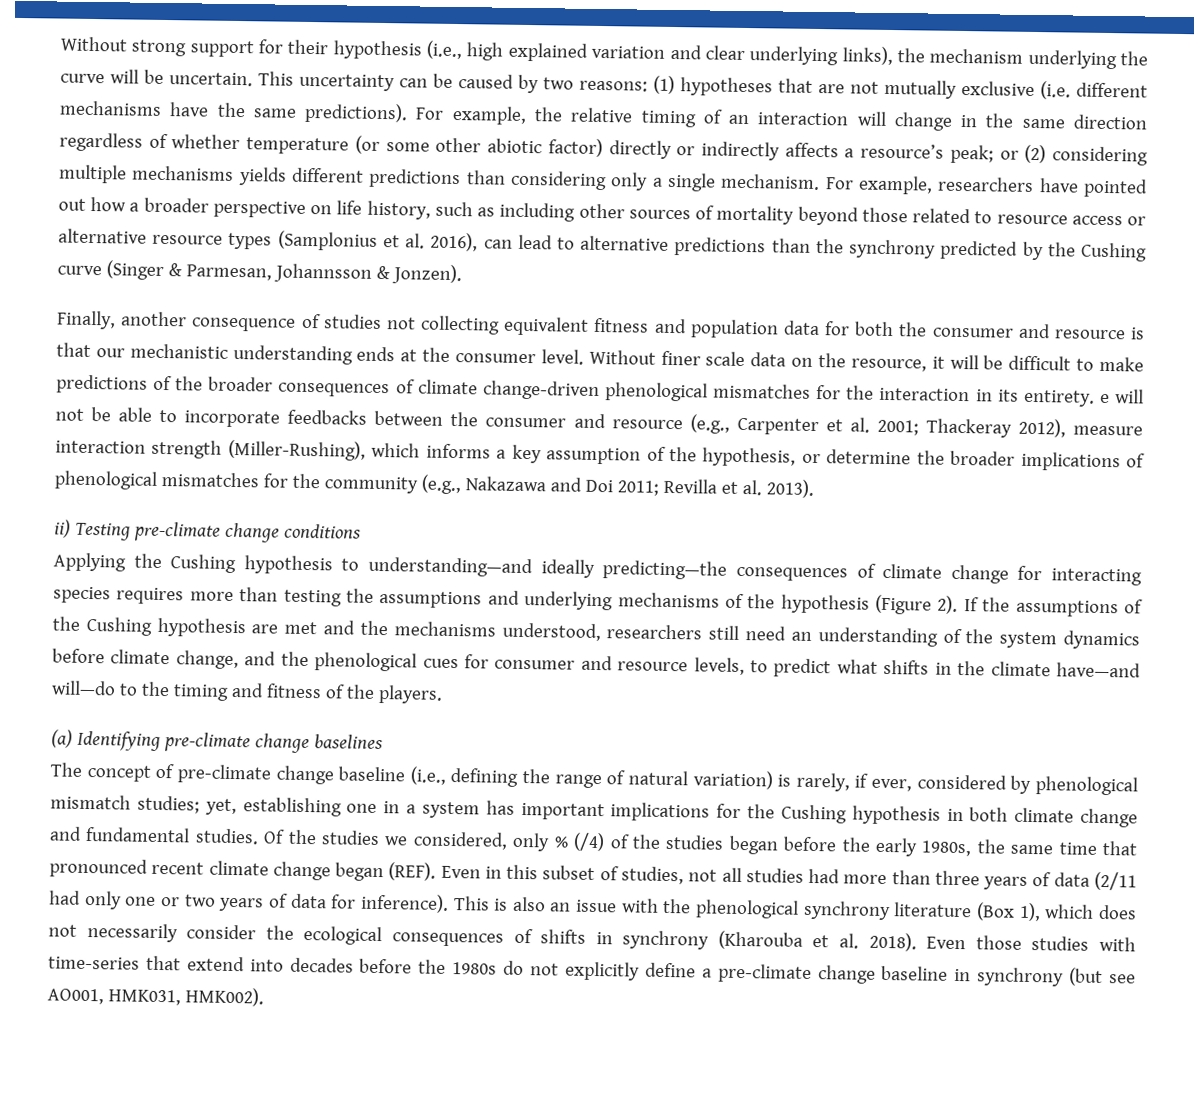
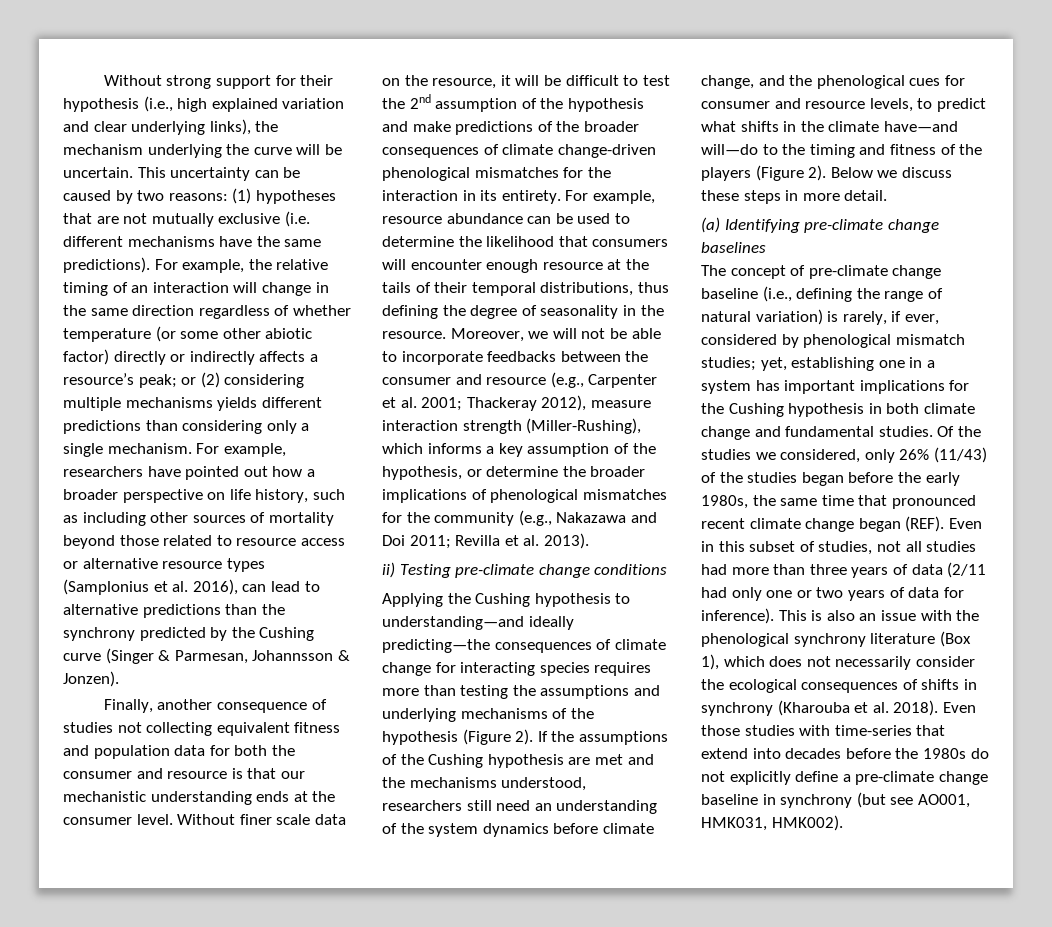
(1095, 364) none -> [642,75,670,86] [382,94,644,112] [382,121,408,132] test the 2nd assumption of the hypothesis and
[1099,393,1110,404] e -> [565,190,655,204] [382,213,630,224] [382,236,669,247] [382,259,649,273] [382,282,669,296] [382,305,664,319] [382,328,549,342] For example, resource abundance can be used to determine the likelihood that consumers will encounter enough resource at the tails of their temporal distributions, thus defining the degree of seasonality in the resource. Moreover, we
[377,684,443,704] players. -> [701,165,952,181] [701,190,888,204] players (Figure 2). Below we discuss these steps in more detail.
[553,832,606,852] % (/4) -> [899,447,987,463] 26% (11/43)

